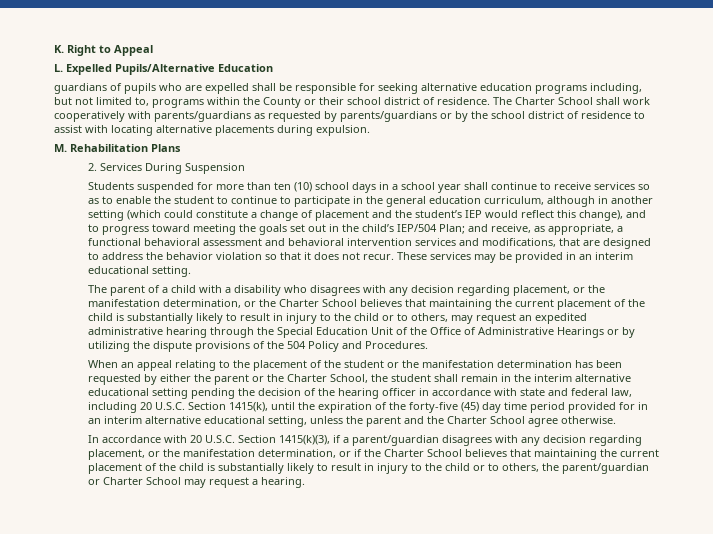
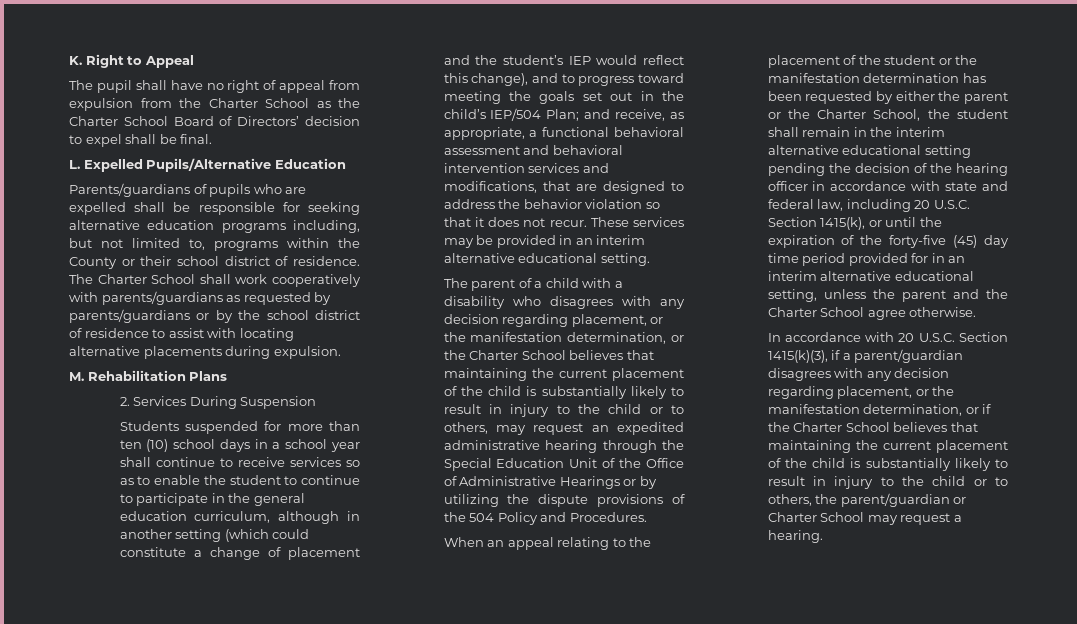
(153, 50) none -> [69,80,360,93] [69,98,360,111] [69,116,360,126] [69,134,213,147] // The pupil shall have no right of appeal from expulsion from the Charter School as the Charter School Board of Directors’ decision to expel shall be final.
[54,83,107,94] guardians -> [69,183,190,197] Parents/guardians
(633, 256) none -> [443,253,515,263] alternative
(268, 407) none -> [868,220,882,227] or

